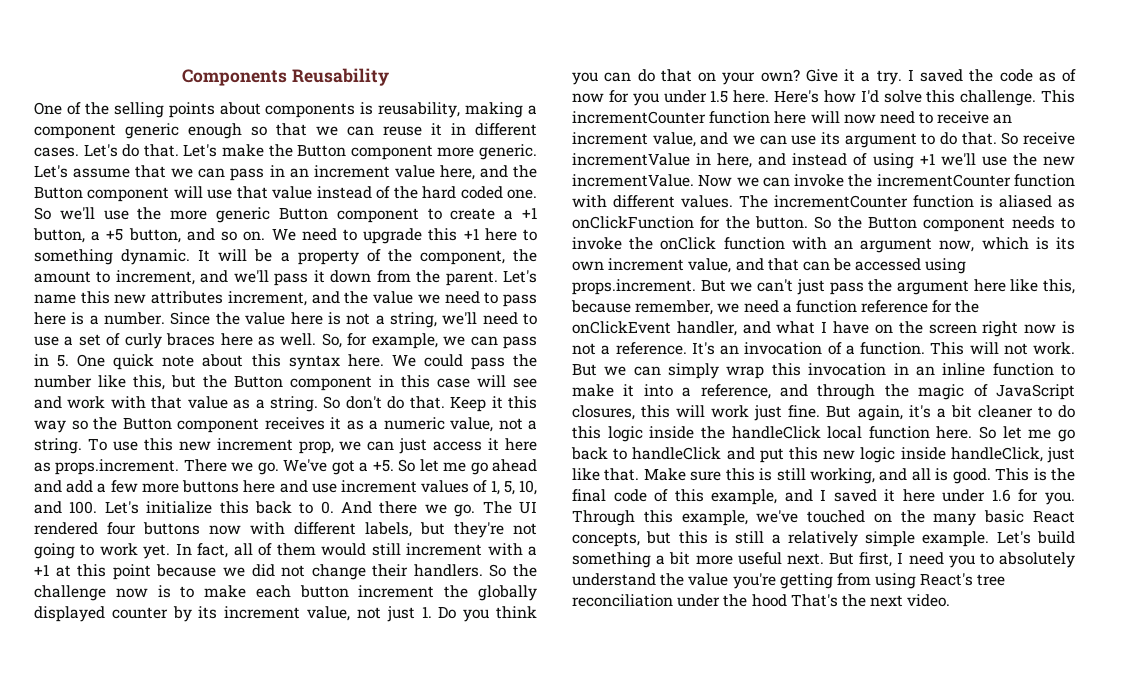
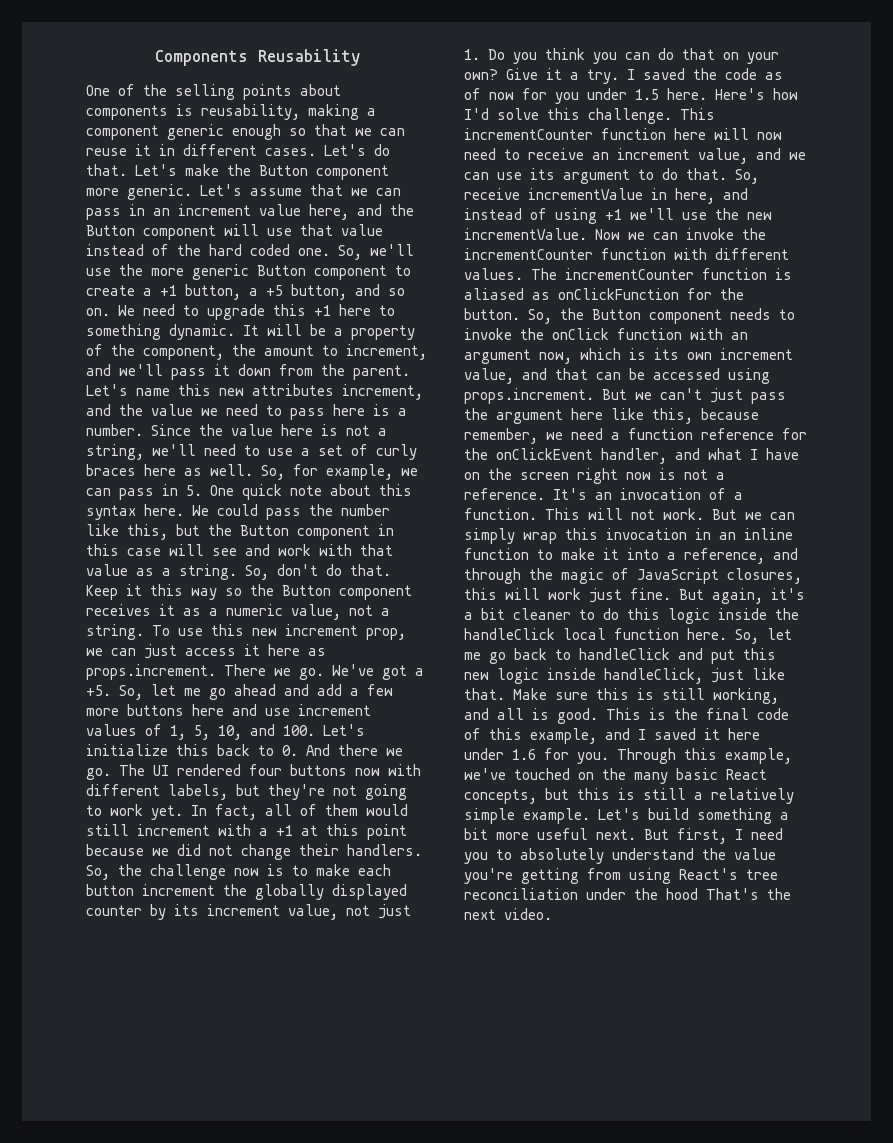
[34,207,51,220] So -> [338,245,362,260] So,
[323,396,341,409] So -> [245,565,269,580] So,
[398,459,416,472] So -> [119,685,143,700] So,
[489,564,507,577] So -> [86,865,110,880] So,
[1001,132,1019,145] So -> [735,169,759,184] So,
[814,216,832,229] So -> [528,309,552,324] So,
[979,426,997,439] So -> [735,629,759,644] So,

